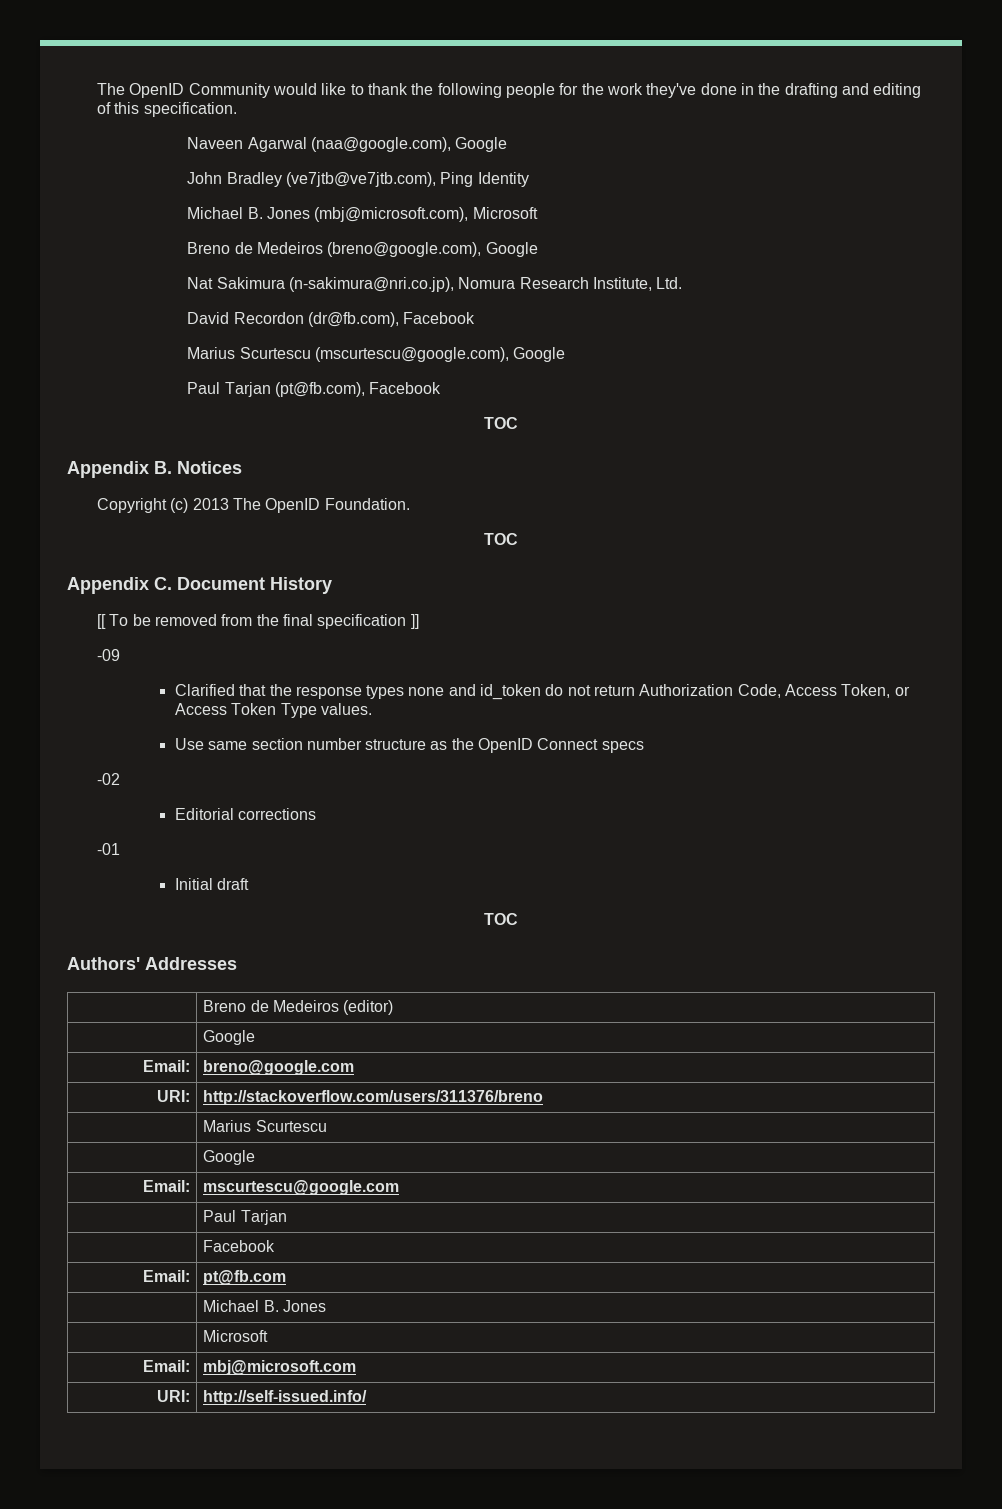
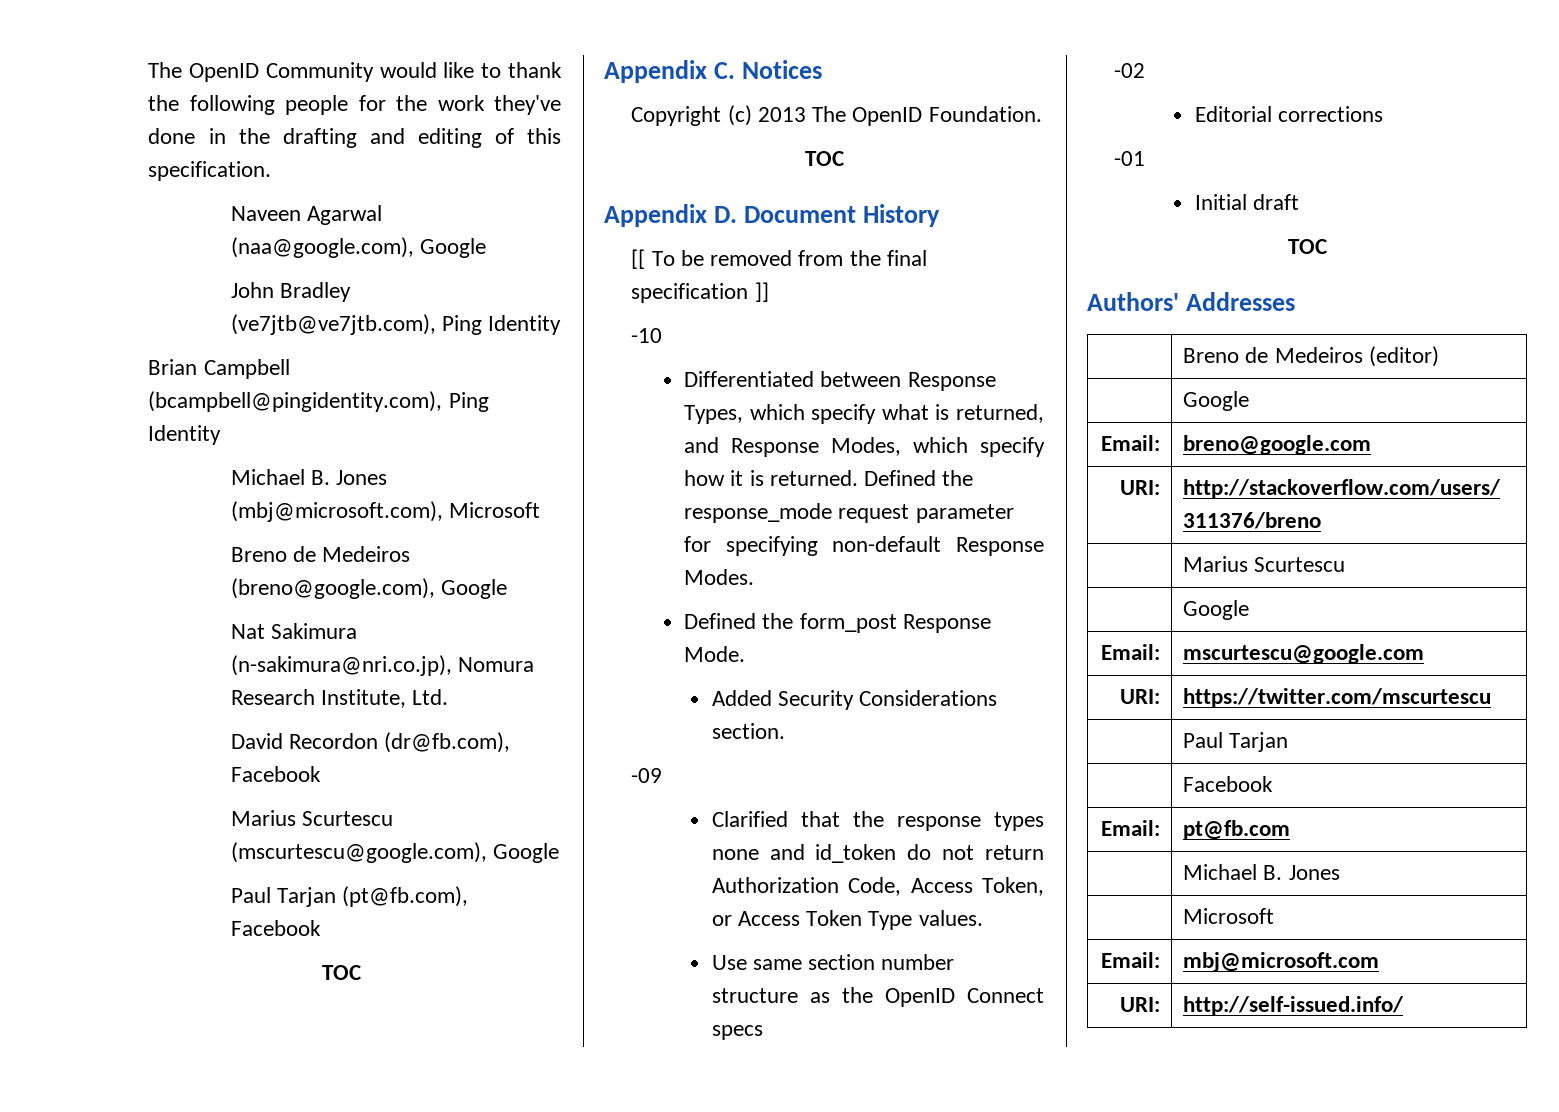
(529, 179) none -> [148,359,290,379] [148,391,489,412] [148,425,222,445] // Brian Campbell (bcampbell@pingidentity.com), Ping Identity
[154,461,172,474] B. -> [714,62,736,79] C.
[154,577,172,590] C. -> [714,206,738,223] D.
(419, 621) none -> [631,328,663,343] [684,371,996,391] [684,404,1044,424] [684,437,1045,457] [684,470,974,486] [684,503,1014,523] [684,536,1044,556] [684,569,755,585] [684,613,991,633] [684,646,746,662] [711,690,998,710] [711,723,785,739] // -10 // Differentiated between Response Types, which specify what is returned, and Response Modes, which specify how it is returned. Defined the response_mode request parameter for specifying non-default Response Modes. // Defined the form_post Response Mode. // Added Security Considerations section.
(400, 1187) none -> [1119,689,1160,704] [1183,688,1492,708] // URI: | https://twitter.com/mscurtescu

